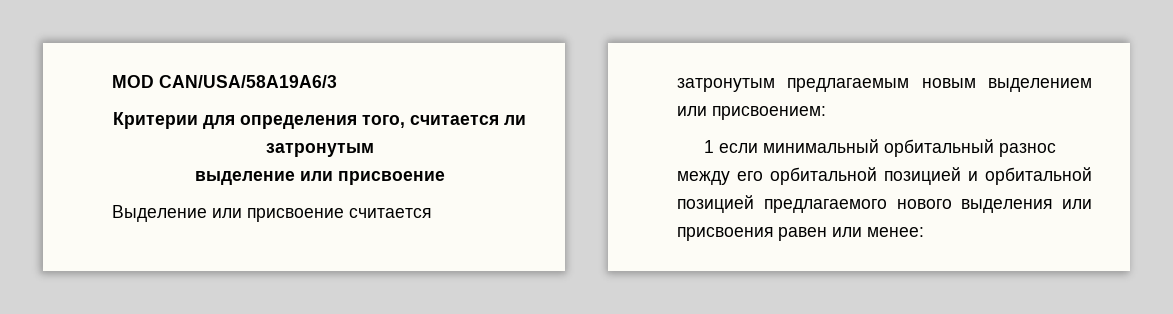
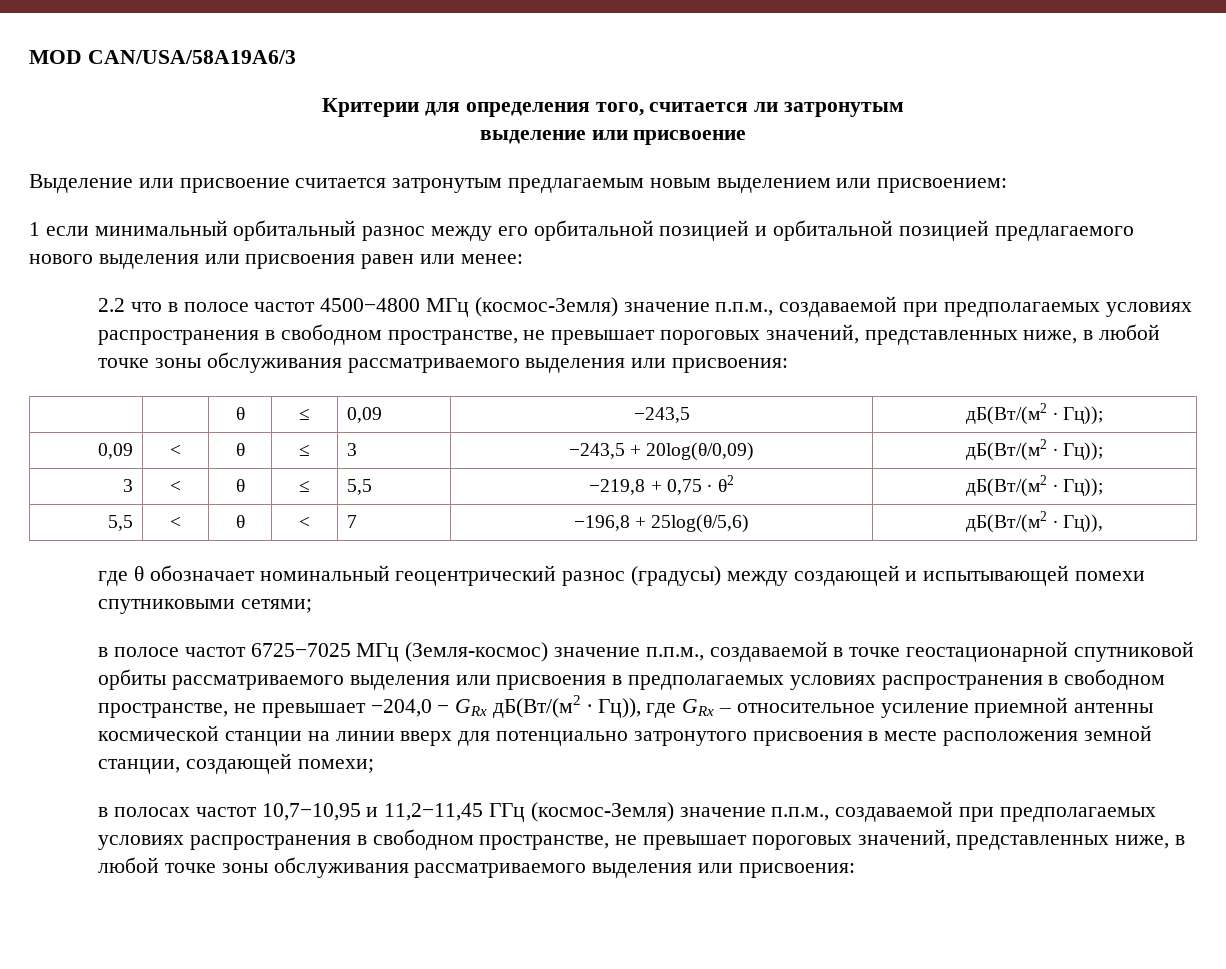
(924, 232) none -> [98,296,1192,317] [98,324,1161,345] [98,352,788,373] [235,407,245,420] [299,408,310,420] [347,407,383,423] [633,407,690,423] [966,403,1103,425] [97,443,133,459] [170,444,181,456] [235,443,245,456] [299,444,310,456] [347,443,358,456] [568,442,755,461] [966,439,1103,461] [122,479,133,492] [170,480,181,492] [235,479,245,492] [299,480,310,492] [347,479,373,495] [589,475,734,495] [966,475,1103,497] [107,515,133,531] [170,516,181,528] [235,515,245,528] [299,516,310,528] [347,515,358,528] [573,514,750,533] [966,511,1103,533] [98,565,1146,586] [98,599,312,614] [98,641,1194,662] [98,669,1166,690] [98,695,1154,718] [98,725,1152,746] [98,753,374,774] [98,801,1156,822] [98,829,1186,850] [98,857,855,878] // 2.2 что в полосе частот 4500−4800 МГц (космос-Земля) значение п.п.м., создаваемой при предполагаемых условиях распространения в свободном пространстве, не превышает пороговых значений, представленных ниже, в любой точке зоны обслуживания рассматриваемого выделения или присвоения: // | | θ | ≤ | 0,09 | −243,5 | дБ(Вт/(м2 ∙ Гц)); // 0,09 | < | θ | ≤ | 3 | −243,5 + 20log(θ/0,09) | дБ(Вт/(м2 ∙ Гц)); // 3 | < | θ | ≤ | 5,5 | −219,8 + 0,75 ∙ θ2 | дБ(Вт/(м2 ∙ Гц)); // 5,5 | < | θ | < | 7 | −196,8 + 25log(θ/5,6) | дБ(Вт/(м2 ∙ Гц)), // где θ обозначает номинальный геоцентрический разнос (градусы) между создающей и испытывающей помехи спутниковыми сетями; // в полосе частот 6725−7025 МГц (Земля-космос) значение п.п.м., создаваемой в точке геостационарной спутниковой орбиты рассматриваемого выделения или присвоения в предполагаемых условиях распространения в свободном пространстве, не превышает −204,0 − GRx дБ(Вт/(м2 ∙ Гц)), где GRx – относительное усиление приемной антенны космической станции на линии вверх для потенциально затронутого присвоения в месте расположения земной станции, создающей помехи; // в полосах частот 10,7−10,95 и 11,2−11,45 ГГц (космос-Земля) значение п.п.м., создаваемой при предполагаемых условиях распространения в свободном пространстве, не превышает пороговых значений, представленных ниже, в любой точке зоны обслуживания рассматриваемого выделения или присвоения:

